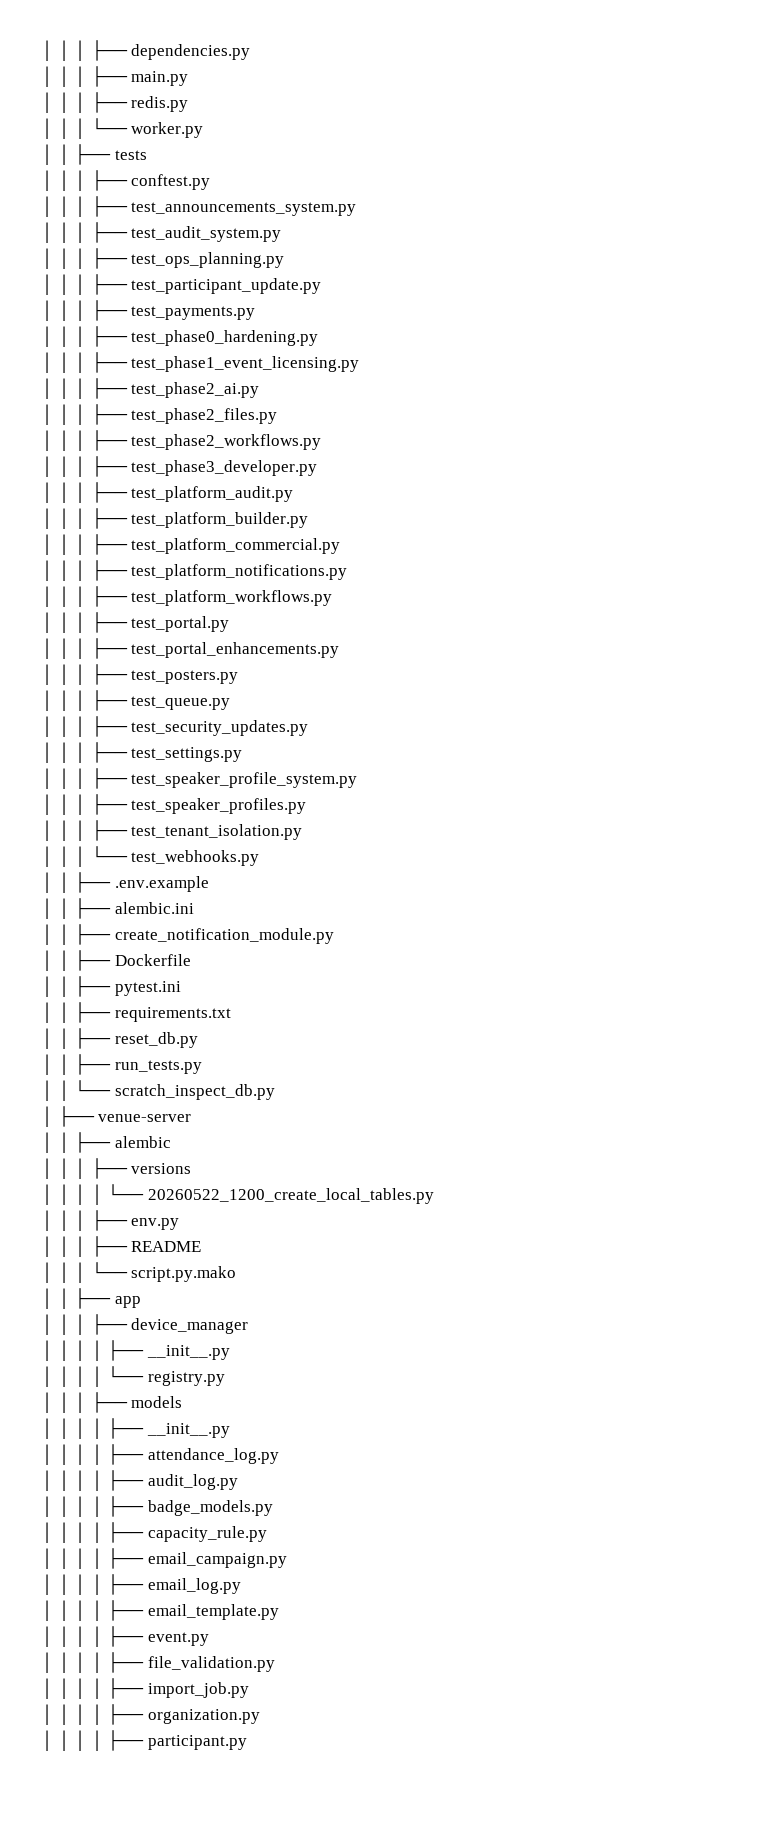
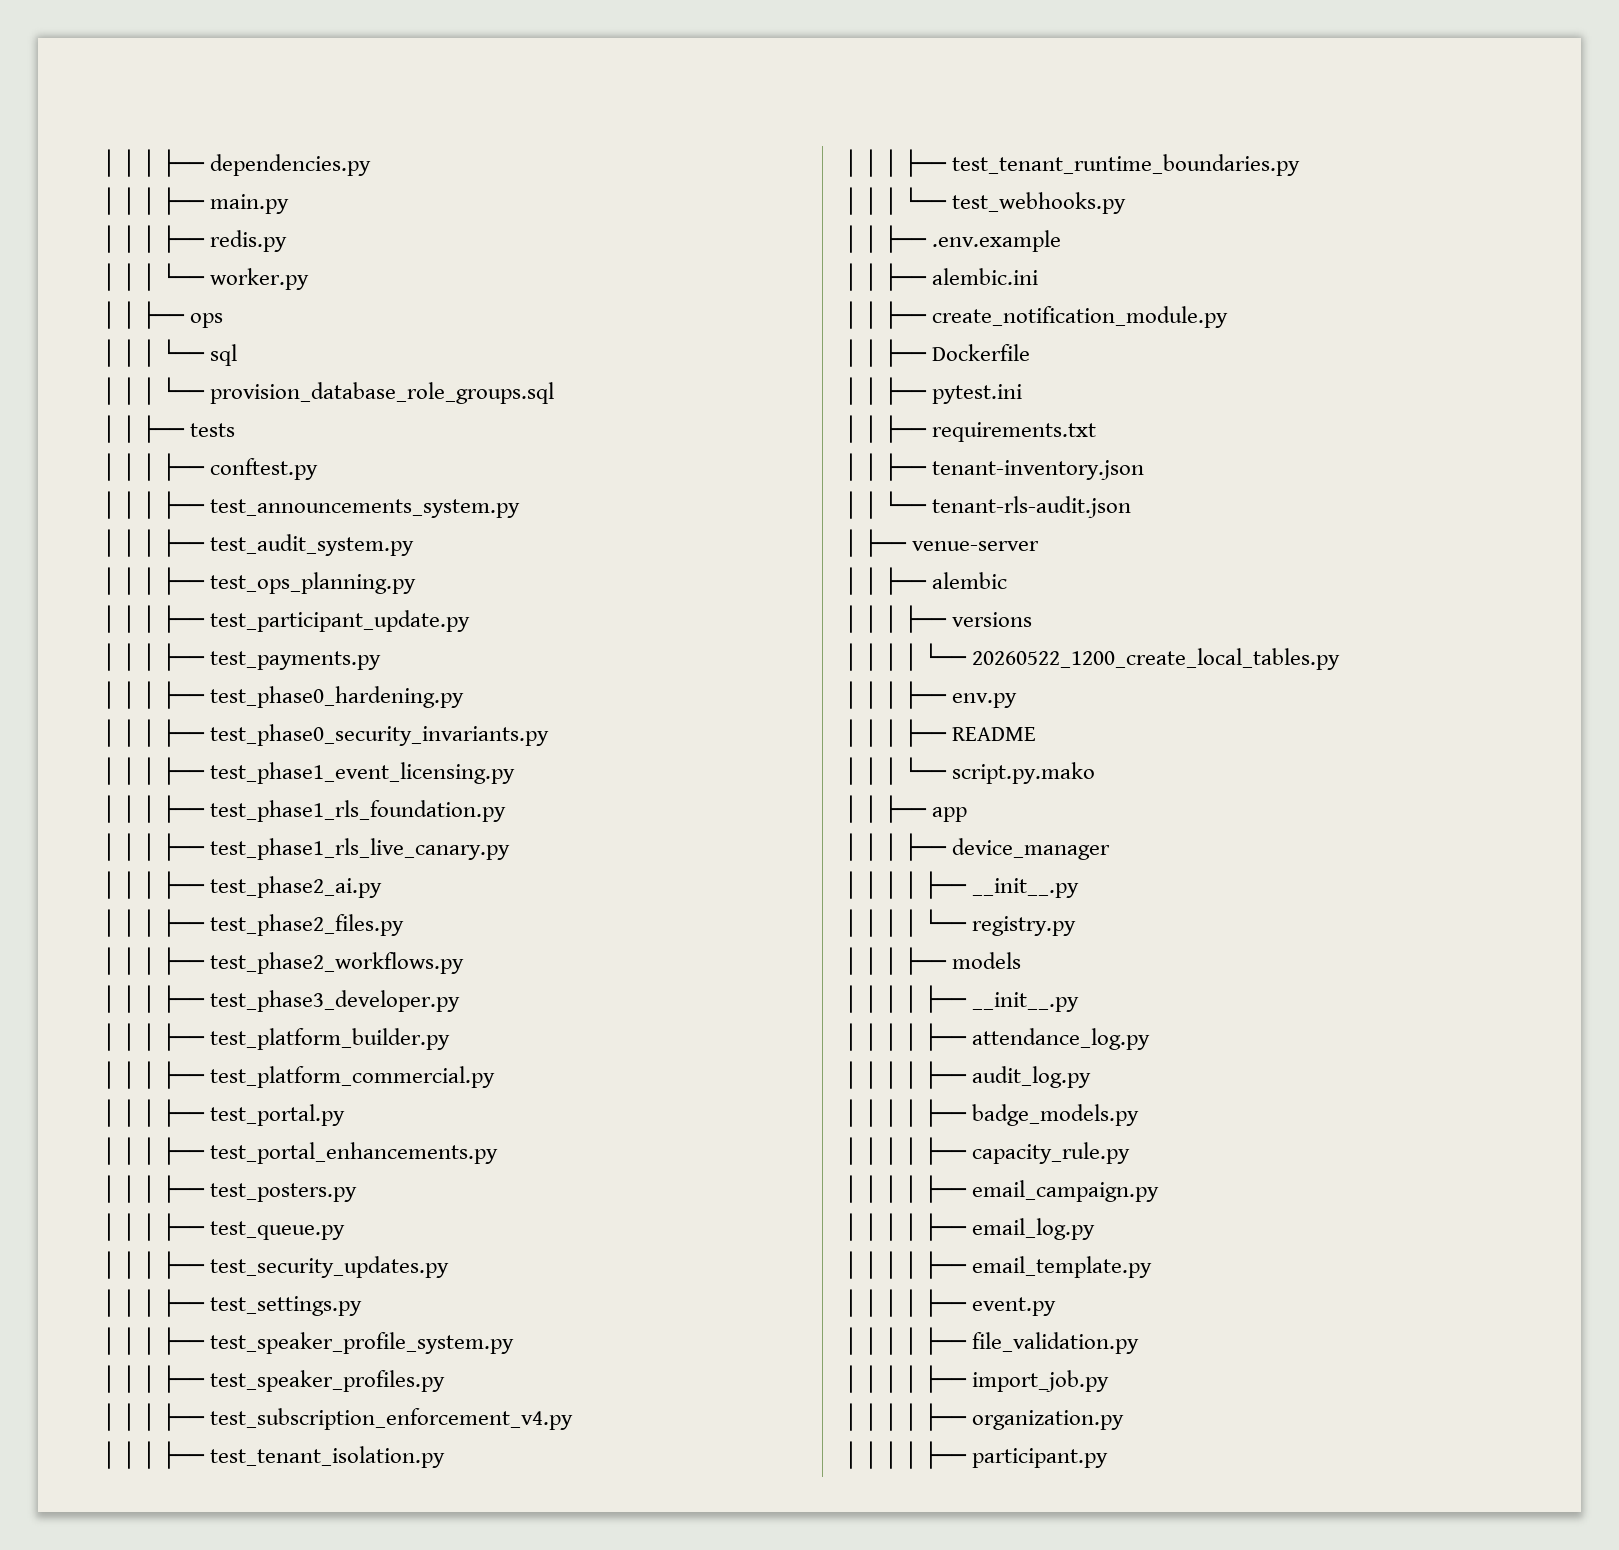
(204, 130) none -> [102,301,224,329] [102,339,238,367] [102,377,555,405] // │ │ ├── ops // │ │ │ └── sql // │ │ │ └── provision_database_role_groups.sql
(319, 338) none -> [102,719,550,747] // │ │ │ ├── test_phase0_security_invariants.py
(360, 364) none -> [102,795,507,823] [102,833,511,861] // │ │ │ ├── test_phase1_rls_foundation.py // │ │ │ ├── test_phase1_rls_live_canary.py
[41,482,294,503] // │ │ │ ├── test_platform_audit.py -> (461, 1001) none
[41,560,348,581] [41,586,333,607] // │ │ │ ├── test_platform_notifications.py // │ │ │ ├── test_platform_workflows.py -> (496, 1077) none
(307, 806) none -> [102,1403,574,1431] // │ │ │ ├── test_subscription_enforcement_v4.py
(303, 832) none -> [844,149,1301,177] // │ │ │ ├── test_tenant_runtime_boundaries.py
[114,1032,198,1048] [41,1054,202,1075] [41,1080,275,1101] reset_db.py // │ │ ├── run_tests.py // │ │ └── scratch_inspect_db.py -> [932,460,1145,480] [844,491,1132,519] tenant-inventory.json // │ │ └── tenant-rls-audit.json

